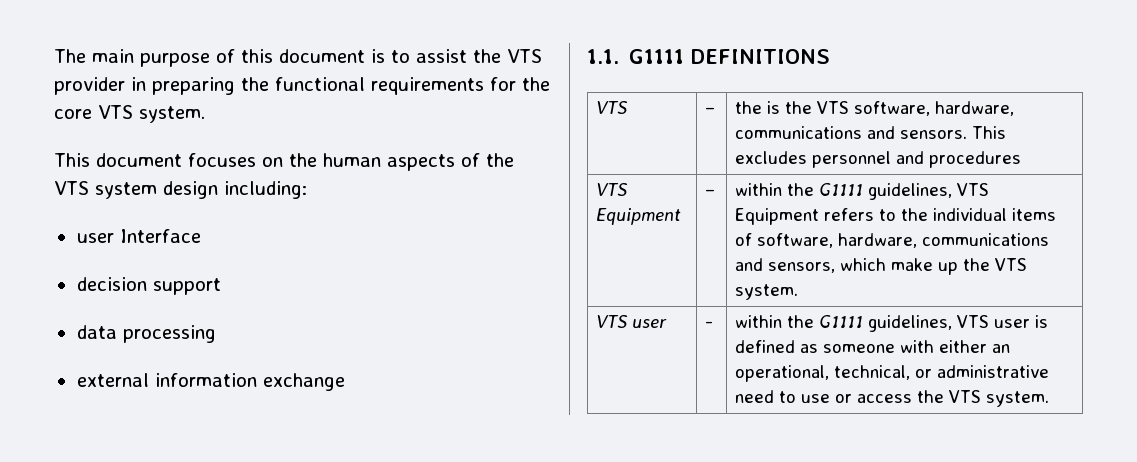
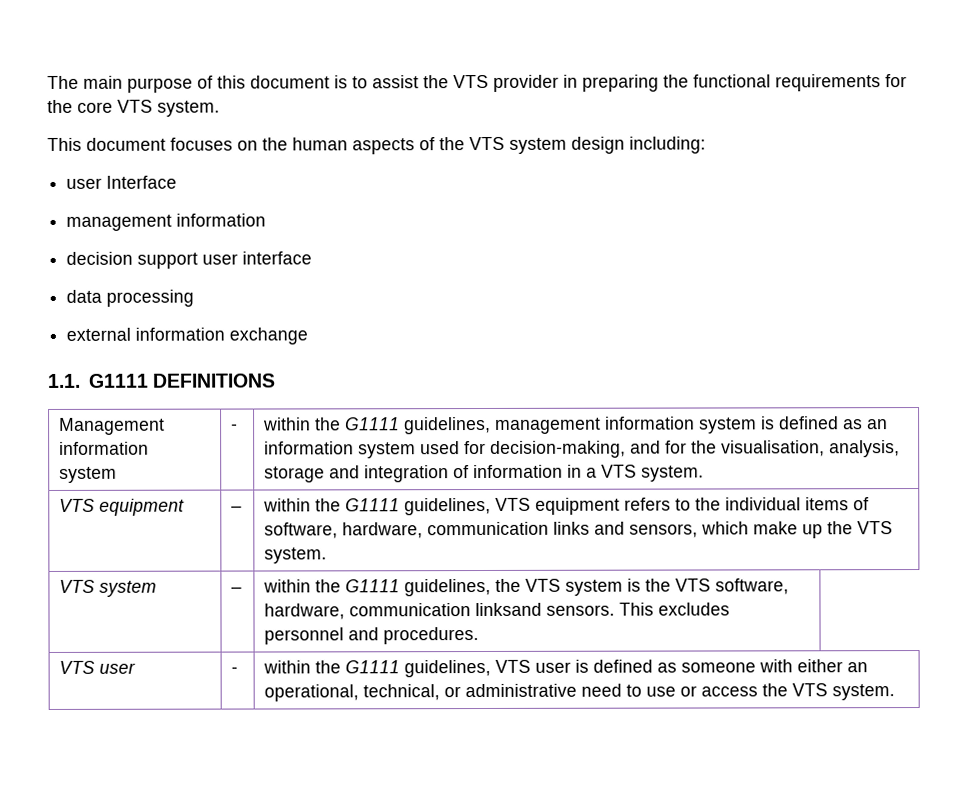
(201, 236) none -> [66,213,267,231] // management information
(221, 286) none -> [202,251,313,265] user interface
[596,101,629,114] [705,107,716,114] [735,101,1015,116] [735,126,1007,139] [735,151,1022,168] [596,183,629,196] [596,208,682,225] [705,189,716,196] [735,183,990,200] [735,208,820,225] VTS | – | the is the VTS software, hardware, communications and sensors. This excludes personnel and procedures // VTS Equipment | – | within the G1111 guidelines, VTS Equipment -> [59,417,166,435] [59,441,150,455] [59,466,118,483] [231,423,239,431] [263,416,889,435] [264,440,901,459] [264,464,705,483] [59,498,186,516] [231,505,243,512] [263,497,621,516] Management information system | - | within the G1111 guidelines, management information system is defined as an information system used for decision-making, and for the visualisation, analysis, storage and integration of information in a VTS system. // VTS equipment | – | within the G1111 guidelines, VTS equipment
[922,233,1050,246] communications -> [427,521,591,536] communication links
(799, 292) none -> [59,579,158,597] [231,586,243,593] [263,578,790,597] [264,602,731,620] [264,627,480,645] // VTS system | – | within the G1111 guidelines, the VTS system is the VTS software, hardware, communication linksand sensors. This excludes personnel and procedures.

